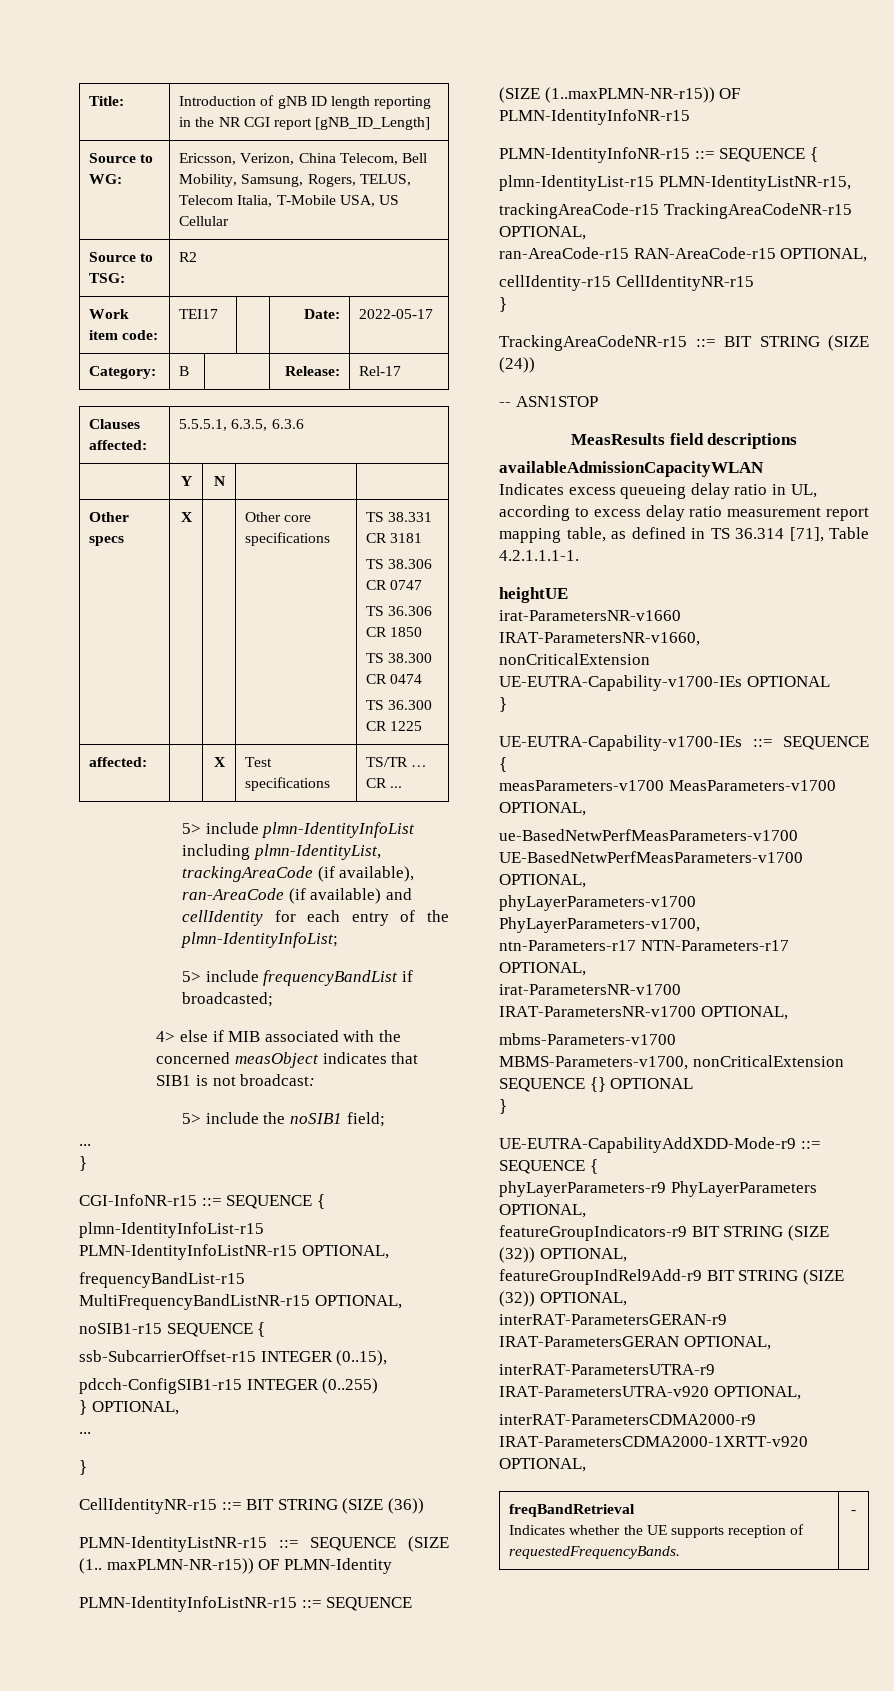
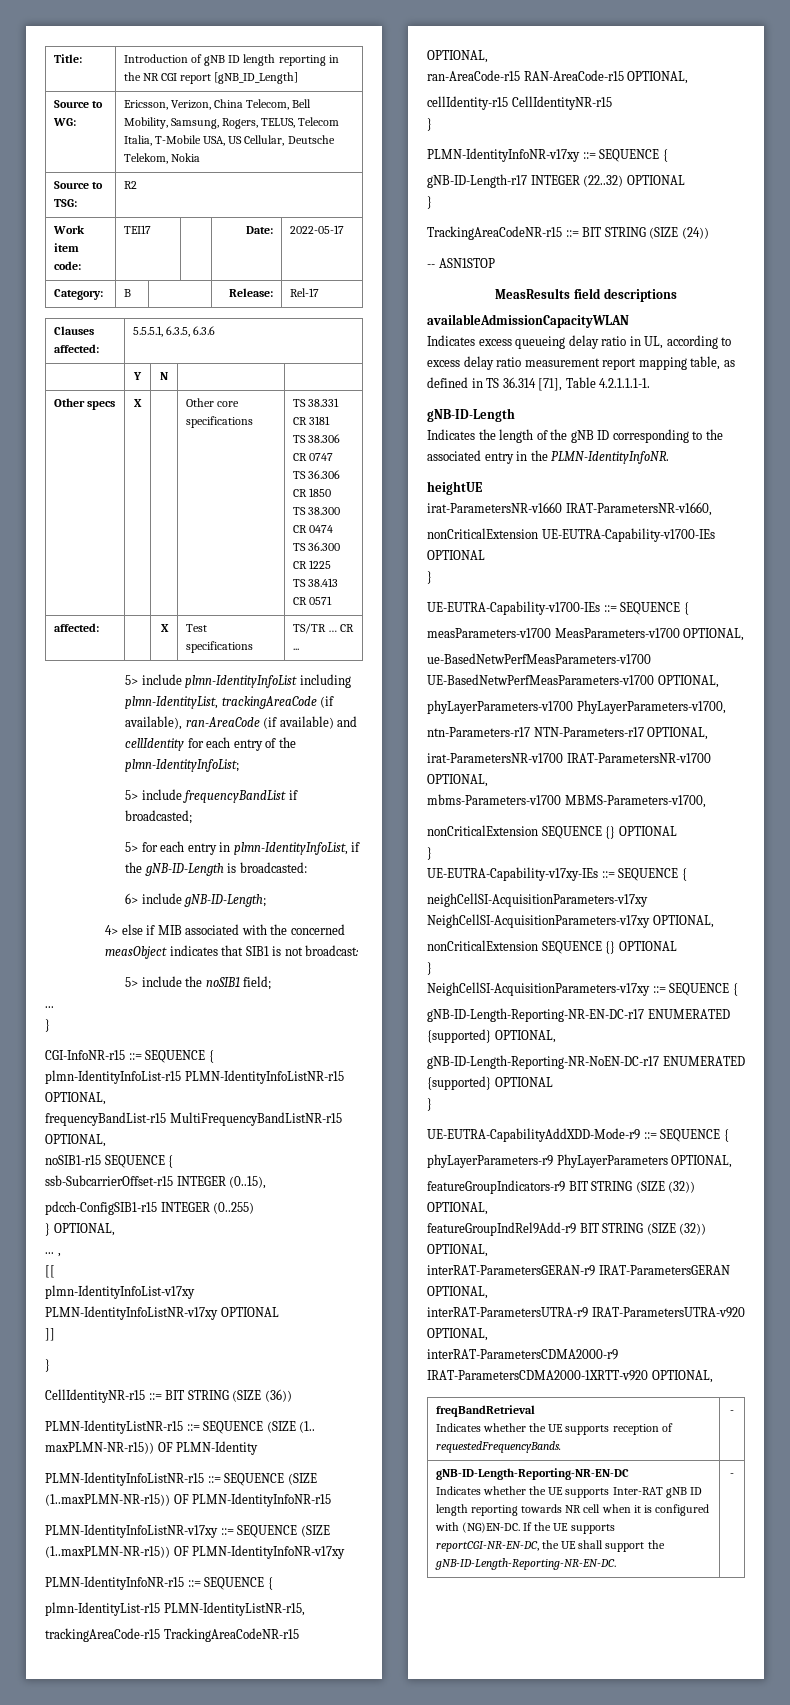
[179,216,230,226] Cellular -> [244,135,335,146] [124,153,201,164] Cellular, Deutsche Telekom, Nokia
(423, 726) none -> [293,578,339,587] [293,596,333,605] // TS 38.413 CR 0571
(274, 999) none -> [125,841,361,855] [125,862,307,876] [125,893,267,907] // 5> for each entry in plmn-IdentityInfoList, if the gNB-ID-Length is broadcasted: // 6> include gNB-ID-Length;
(91, 1433) none -> [57,1253,61,1257] [45,1265,55,1278] [45,1285,195,1299] [45,1306,279,1320] [45,1328,55,1341] , // [[ // plmn-IdentityInfoList-v17xy PLMN-IdentityInfoListNR-v17xy OPTIONAL // ]]
(690, 117) none -> [45,1524,330,1538] [45,1545,346,1559] // PLMN-IdentityInfoListNR-v17xy ::= SEQUENCE (SIZE (1..maxPLMN-NR-r15)) OF PLMN-IdentityInfoNR-v17xy
(507, 304) none -> [427,148,668,162] [427,174,685,188] [427,196,432,209] // PLMN-IdentityInfoNR-v17xy ::= SEQUENCE { // gNB-ID-Length-r17 INTEGER (22..32) OPTIONAL // }
(579, 555) none -> [427,408,515,422] [427,429,723,443] [427,450,670,464] // gNB-ID-Length // Indicates the length of the gNB ID corresponding to the associated entry in the PLMN-IdentityInfoNR.
[692,1055,844,1067] [499,1077,694,1092] [499,1099,507,1114] nonCriticalExtension SEQUENCE {} OPTIONAL // } -> [427,825,677,839] [427,847,432,860] [427,867,687,881] [427,893,648,907] [427,914,714,928] [427,940,677,954] [427,962,432,975] [427,982,738,996] [427,1008,730,1022] [427,1029,556,1043] [427,1055,745,1069] [427,1076,553,1090] [427,1098,432,1111] // nonCriticalExtension SEQUENCE {} OPTIONAL // } // UE-EUTRA-Capability-v17xy-IEs ::= SEQUENCE { // neighCellSI-AcquisitionParameters-v17xy NeighCellSI-AcquisitionParameters-v17xy OPTIONAL, // nonCriticalExtension SEQUENCE {} OPTIONAL // } // NeighCellSI-AcquisitionParameters-v17xy ::= SEQUENCE { // gNB-ID-Length-Reporting-NR-EN-DC-r17 ENUMERATED {supported} OPTIONAL, // gNB-ID-Length-Reporting-NR-NoEN-DC-r17 ENUMERATED {supported} OPTIONAL // }
(856, 1512) none -> [436,1468,630,1480] [436,1486,702,1498] [436,1504,709,1516] [435,1522,615,1534] [436,1540,665,1552] [435,1558,617,1570] [730,1473,734,1477] // gNB-ID-Length-Reporting-NR-EN-DC // Indicates whether the UE supports Inter-RAT gNB ID length reporting towards NR cell when it is configured with (NG)EN-DC. If the UE supports reportCGI-NR-EN-DC, the UE shall support the gNB-ID-Length-Reporting-NR-EN-DC. | -

